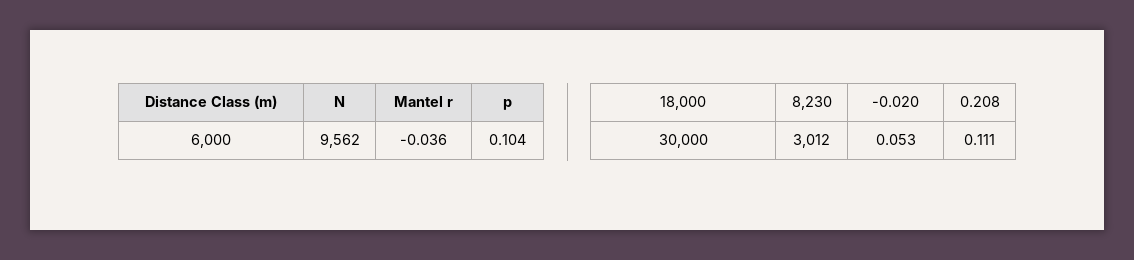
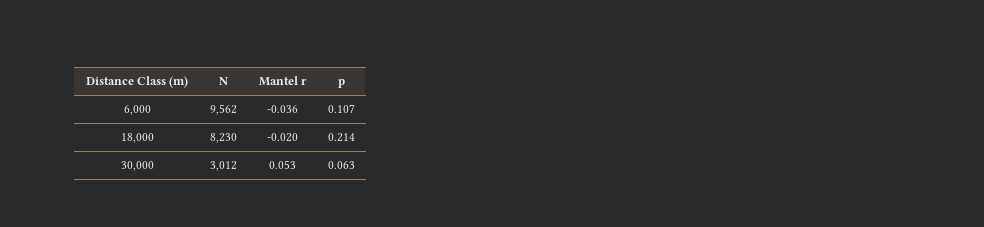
[489,134,526,145] 0.104 -> [328,104,355,113] 0.107
[959,96,1000,107] 0.208 -> [328,133,355,142] 0.214
[964,134,995,145] 0.111 -> [328,161,355,169] 0.063

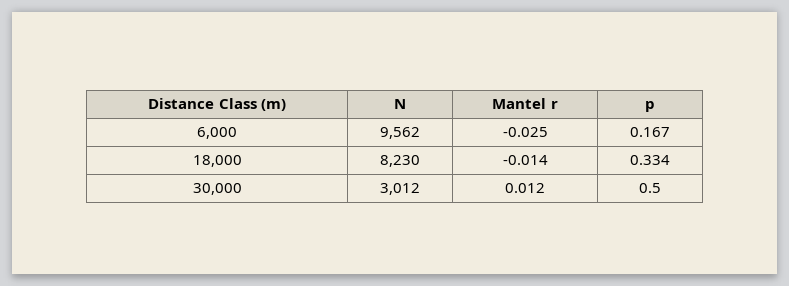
[267,105,298,113] [328,104,355,113] -0.036 | 0.107 -> [502,127,548,137] [630,127,670,137] -0.025 | 0.167
[267,133,298,142] [328,133,355,142] -0.020 | 0.214 -> [502,155,548,165] [630,155,670,165] -0.014 | 0.334
[269,160,296,169] [328,161,355,169] 0.053 | 0.063 -> [505,183,545,193] [639,183,661,193] 0.012 | 0.5

